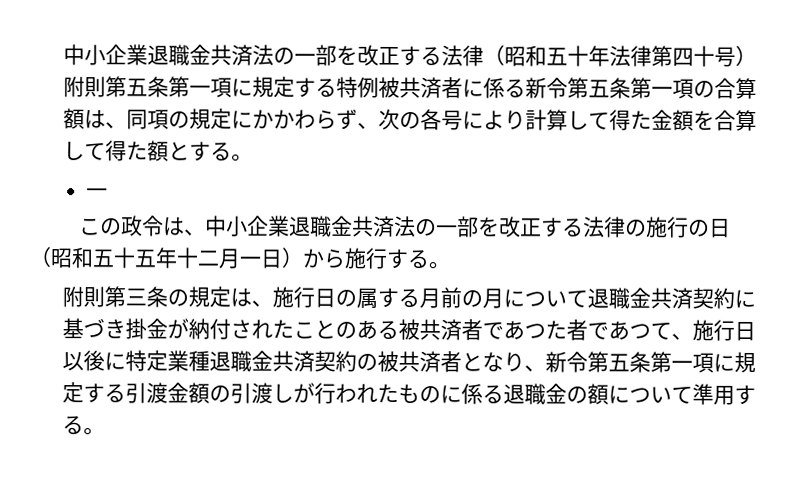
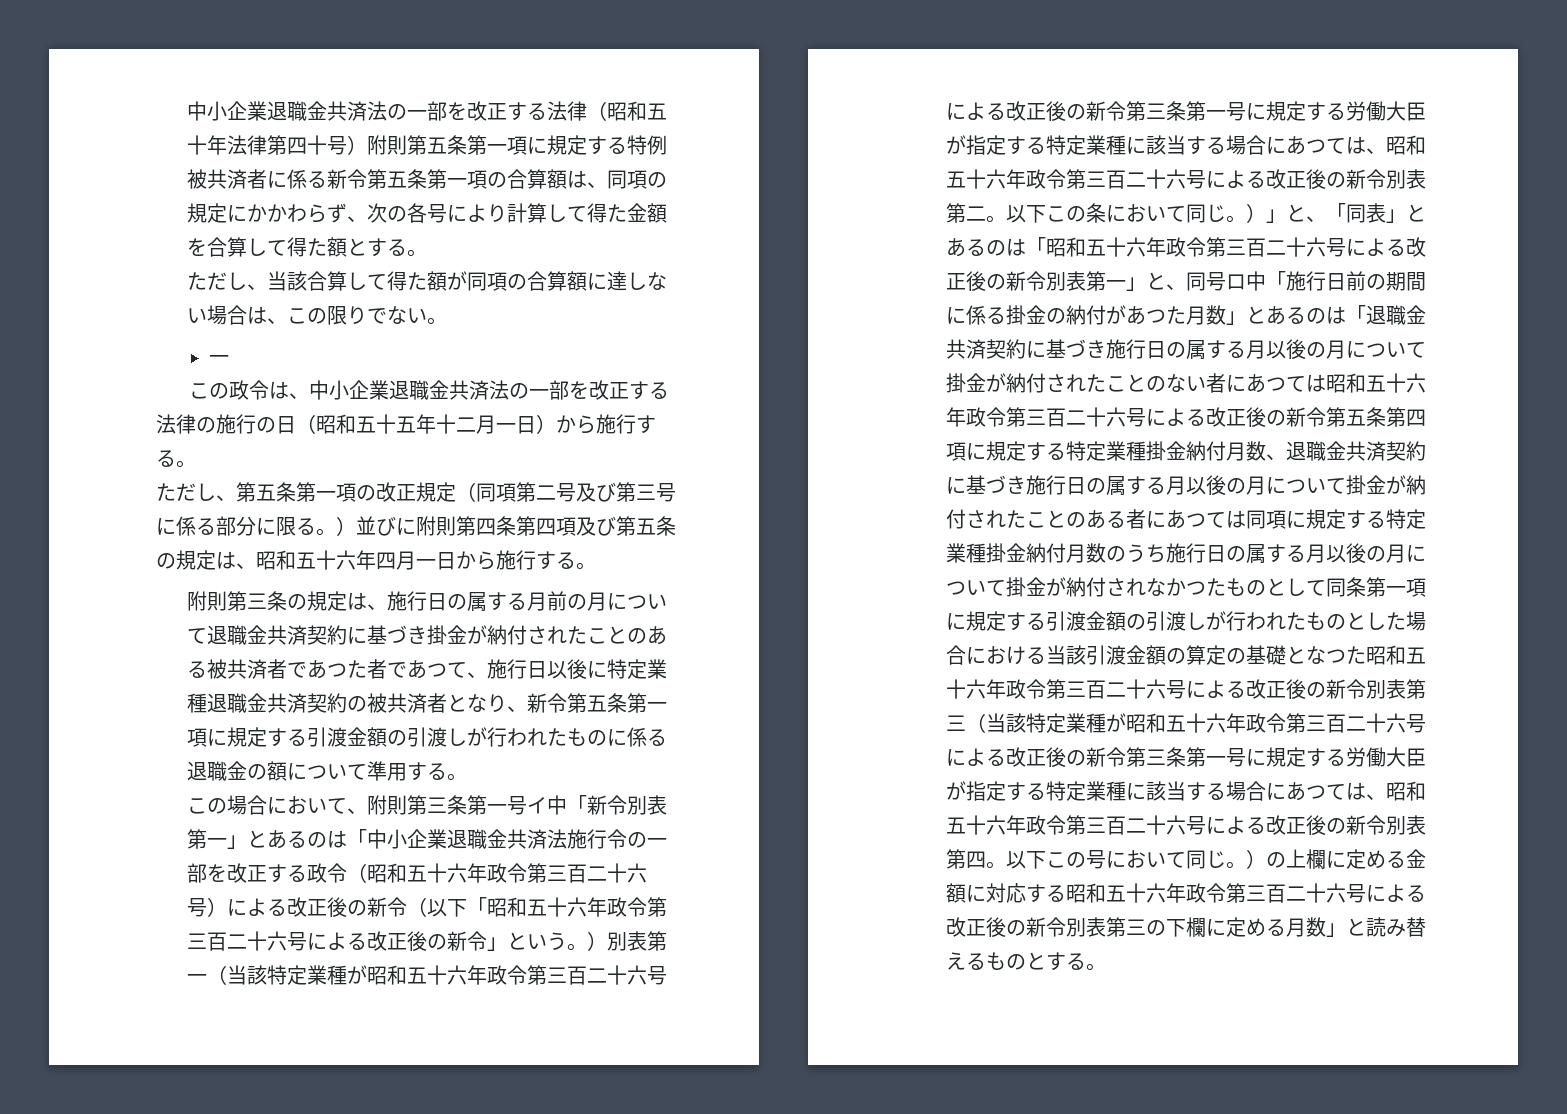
(254, 157) none -> [187,271,668,291] [187,305,448,325] // ただし、当該合算して得た額が同項の合算額に達しない場合は、この限りでない。
(450, 265) none -> [156,482,676,502] [156,516,676,536] [156,550,596,570] // ただし、第五条第一項の改正規定（同項第二号及び第三号に係る部分に限る。）並びに附則第四条第四項及び第五条の規定は、昭和五十六年四月一日から施行する。
(106, 431) none -> [187,795,668,815] [187,829,668,849] [187,863,648,883] [187,897,668,917] [187,931,668,951] [187,965,668,985] [946,101,1427,121] [946,135,1427,155] [946,169,1427,189] [946,203,1427,223] [946,237,1427,257] [946,271,1427,291] [946,305,1427,325] [946,339,1427,360] [946,373,1427,393] [946,407,1427,427] [946,441,1427,461] [946,475,1427,496] [946,509,1427,529] [946,543,1427,564] [946,577,1427,597] [946,611,1427,631] [946,645,1427,665] [946,679,1427,699] [946,713,1427,733] [946,747,1427,767] [946,781,1427,801] [946,815,1427,835] [946,849,1427,869] [946,883,1427,903] [946,917,1427,937] [946,952,1107,971] // この場合において、附則第三条第一号イ中「新令別表第一」とあるのは「中小企業退職金共済法施行令の一部を改正する政令（昭和五十六年政令第三百二十六号）による改正後の新令（以下「昭和五十六年政令第三百二十六号による改正後の新令」という。）別表第一（当該特定業種が昭和五十六年政令第三百二十六号による改正後の新令第三条第一号に規定する労働大臣が指定する特定業種に該当する場合にあつては、昭和五十六年政令第三百二十六号による改正後の新令別表第二。以下この条において同じ。）」と、「同表」とあるのは「昭和五十六年政令第三百二十六号による改正後の新令別表第一」と、同号ロ中「施行日前の期間に係る掛金の納付があつた月数」とあるのは「退職金共済契約に基づき施行日の属する月以後の月について掛金が納付されたことのない者にあつては昭和五十六年政令第三百二十六号による改正後の新令第五条第四項に規定する特定業種掛金納付月数、退職金共済契約に基づき施行日の属する月以後の月について掛金が納付されたことのある者にあつては同項に規定する特定業種掛金納付月数のうち施行日の属する月以後の月について掛金が納付されなかつたものとして同条第一項に規定する引渡金額の引渡しが行われたものとした場合における当該引渡金額の算定の基礎となつた昭和五十六年政令第三百二十六号による改正後の新令別表第三（当該特定業種が昭和五十六年政令第三百二十六号による改正後の新令第三条第一号に規定する労働大臣が指定する特定業種に該当する場合にあつては、昭和五十六年政令第三百二十六号による改正後の新令別表第四。以下この号において同じ。）の上欄に定める金額に対応する昭和五十六年政令第三百二十六号による改正後の新令別表第三の下欄に定める月数」と読み替えるものとする。

